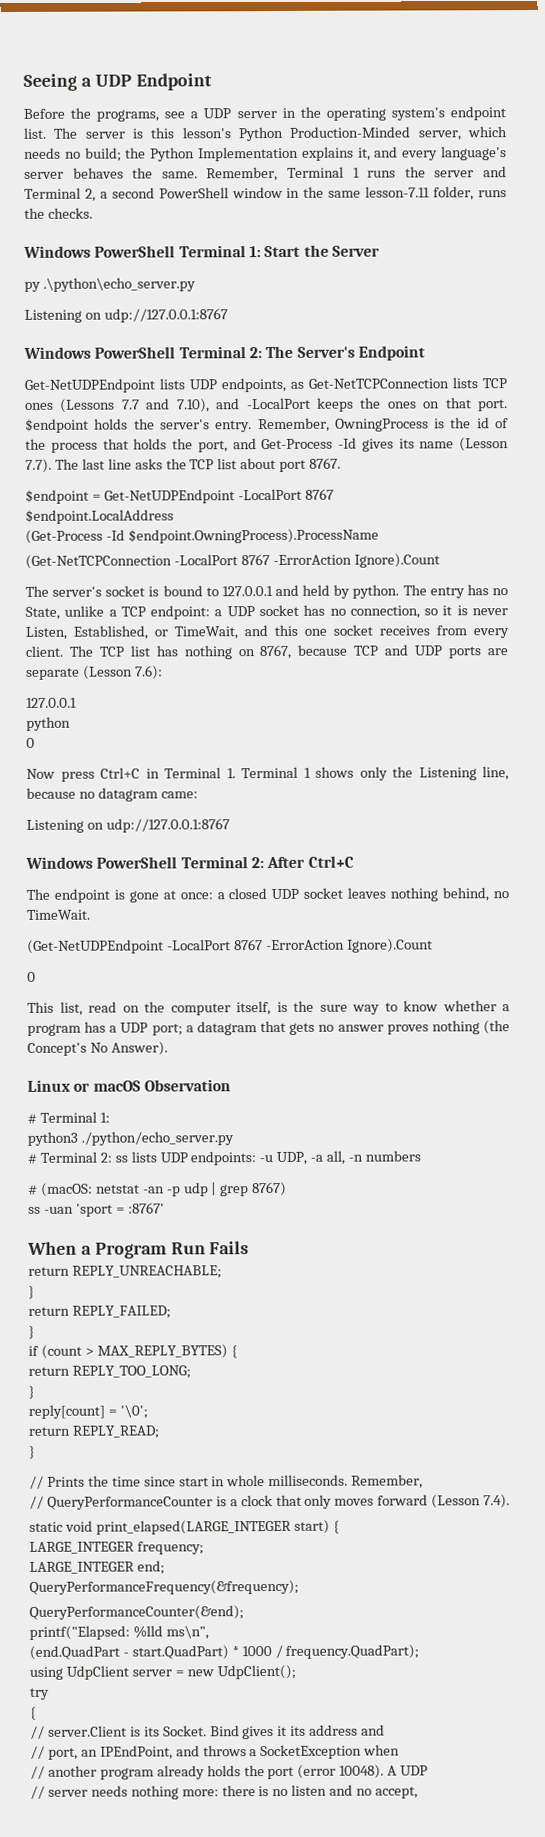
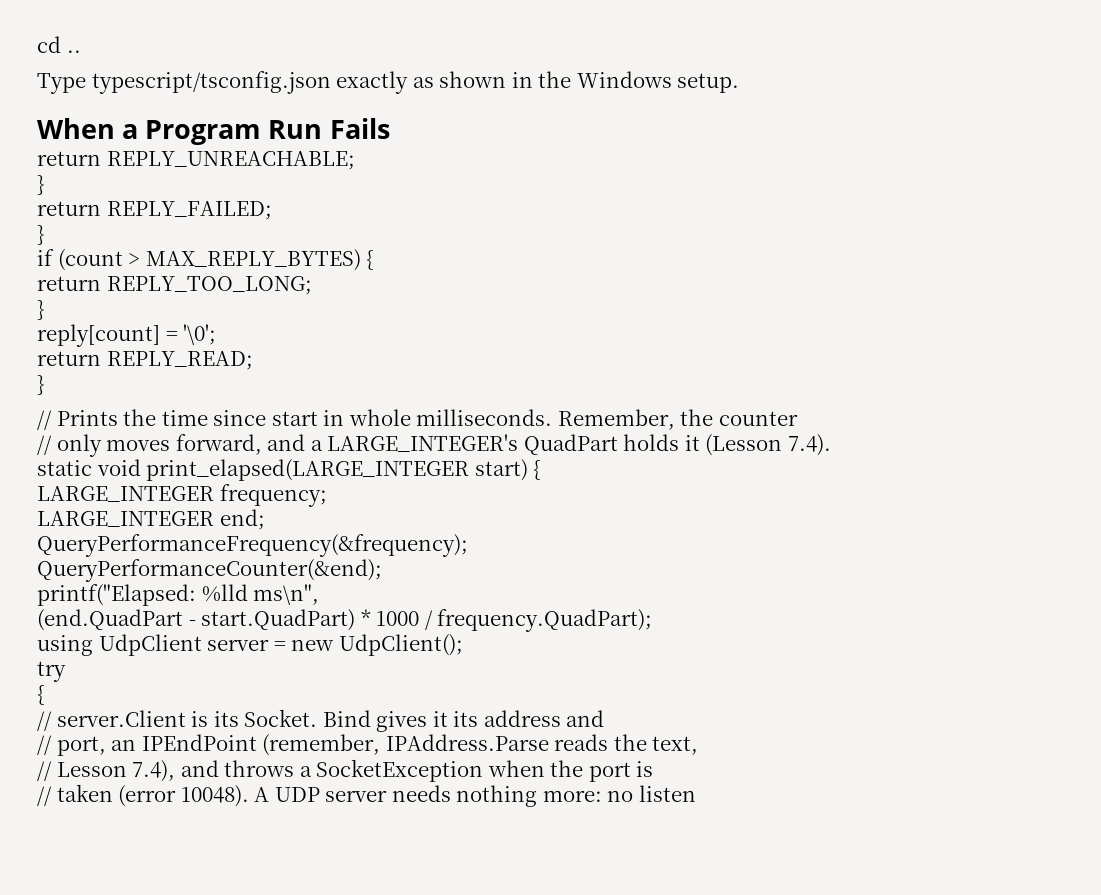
[23,73,212,91] [23,106,506,122] [23,126,508,142] [24,146,508,162] [24,166,508,182] [24,186,508,202] [24,207,93,219] [23,244,380,258] [24,277,196,292] [24,308,228,323] [23,345,425,361] [24,377,507,393] [25,397,509,413] [25,417,510,433] [25,437,509,453] [25,457,342,473] [25,488,334,504] [25,509,174,524] [25,528,379,544] [25,553,440,569] [25,584,509,599] [25,604,508,620] [25,624,509,640] [25,644,508,660] [26,665,163,680] [26,697,77,708] [26,716,71,731] [26,737,35,748] [26,766,509,782] [26,787,198,802] [26,818,230,833] [25,855,354,869] [26,887,509,903] [26,909,91,920] [27,938,433,954] [27,971,36,982] [27,1000,510,1016] [27,1020,510,1036] [27,1041,168,1056] [27,1079,231,1092] [27,1111,110,1124] [27,1131,234,1146] [27,1150,421,1166] [28,1181,288,1197] [28,1202,165,1217] Seeing a UDP Endpoint // Before the programs, see a UDP server in the operating system's endpoint list. The server is this lesson's Python Production-Minded server, which needs no build; the Python Implementation explains it, and every language's server behaves the same. Remember, Terminal 1 runs the server and Terminal 2, a second PowerShell window in the same lesson-7.11 folder, runs the checks. // Windows PowerShell Terminal 1: Start the Server // py .\python\echo_server.py // Listening on udp://127.0.0.1:8767 // Windows PowerShell Terminal 2: The Server's Endpoint // Get-NetUDPEndpoint lists UDP endpoints, as Get-NetTCPConnection lists TCP ones (Lessons 7.7 and 7.10), and -LocalPort keeps the ones on that port. $endpoint holds the server's entry. Remember, OwningProcess is the id of the process that holds the port, and Get-Process -Id gives its name (Lesson 7.7). The last line asks the TCP list about port 8767. // $endpoint = Get-NetUDPEndpoint -LocalPort 8767 // $endpoint.LocalAddress // (Get-Process -Id $endpoint.OwningProcess).ProcessName // (Get-NetTCPConnection -LocalPort 8767 -ErrorAction Ignore).Count // The server's socket is bound to 127.0.0.1 and held by python. The entry has no State, unlike a TCP endpoint: a UDP socket has no connection, so it is never Listen, Established, or TimeWait, and this one socket receives from every client. The TCP list has nothing on 8767, because TCP and UDP ports are separate (Lesson 7.6): // 127.0.0.1 // python // 0 // Now press Ctrl+C in Terminal 1. Terminal 1 shows only the Listening line, because no datagram came: // Listening on udp://127.0.0.1:8767 // Windows PowerShell Terminal 2: After Ctrl+C // The endpoint is gone at once: a closed UDP socket leaves nothing behind, no TimeWait. // (Get-NetUDPEndpoint -LocalPort 8767 -ErrorAction Ignore).Count // 0 // This list, read on the computer itself, is the sure way to know whether a program has a UDP port; a datagram that gets no answer proves nothing (the Concept's No Answer). // Linux or macOS Observation // # Terminal 1: // python3 ./python/echo_server.py // # Terminal 2: ss lists UDP endpoints: -u UDP, -a all, -n numbers // # (macOS: netstat -an -p udp | grep 8767) // ss -uan 'sport = :8767' -> [37,36,81,53] [37,71,740,94] cd .. // Type typescript/tsconfig.json exactly as shown in the Windows setup.
[29,1494,429,1510] // // QueryPerformanceCounter is a clock that only moves forward -> [680,409,798,426] [37,434,700,457] the counter // // only moves forward, and a LARGE_INTEGER's QuadPart holds it
[99,1745,173,1760] IPEndPoint, -> [141,734,699,756] [37,760,176,782] IPEndPoint (remember, IPAddress.Parse reads the text, // // Lesson 7.4),
[30,1765,295,1780] // // another program already holds the port -> [550,760,654,782] [37,784,113,806] the port is // // taken
[30,1785,45,1799] // // -> (320, 794) none
[221,1784,419,1799] there is no listen and no accept, -> [607,785,696,802] no listen

